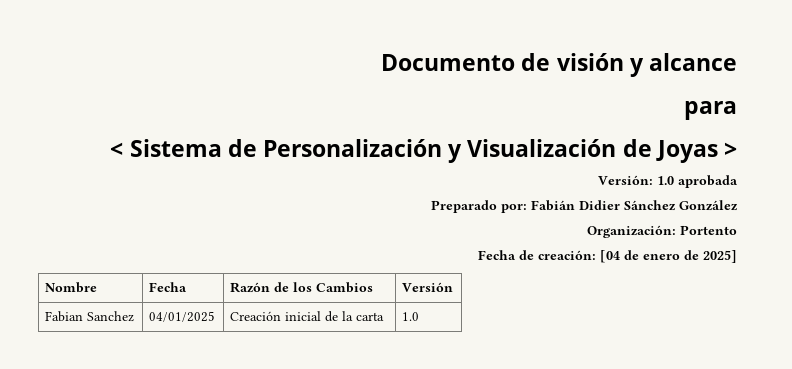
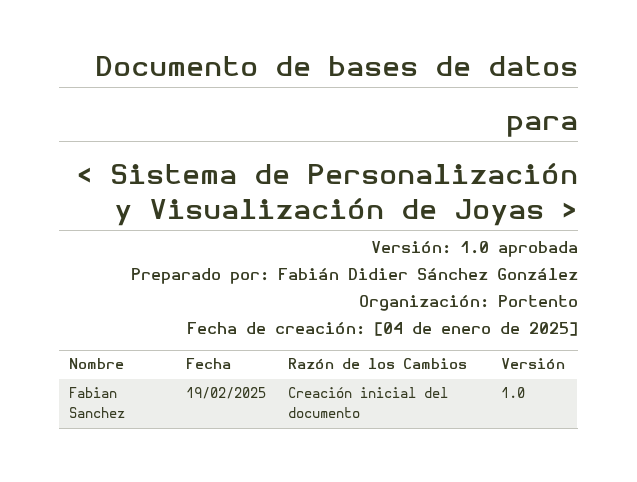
[556,53,737,77] visión y alcance -> [328,56,578,76] bases de datos
[149,311,216,322] 04/01/2025 -> [186,387,267,399] 19/02/2025
[325,311,385,322] de la carta -> [424,387,449,398] [288,407,361,418] del documento

